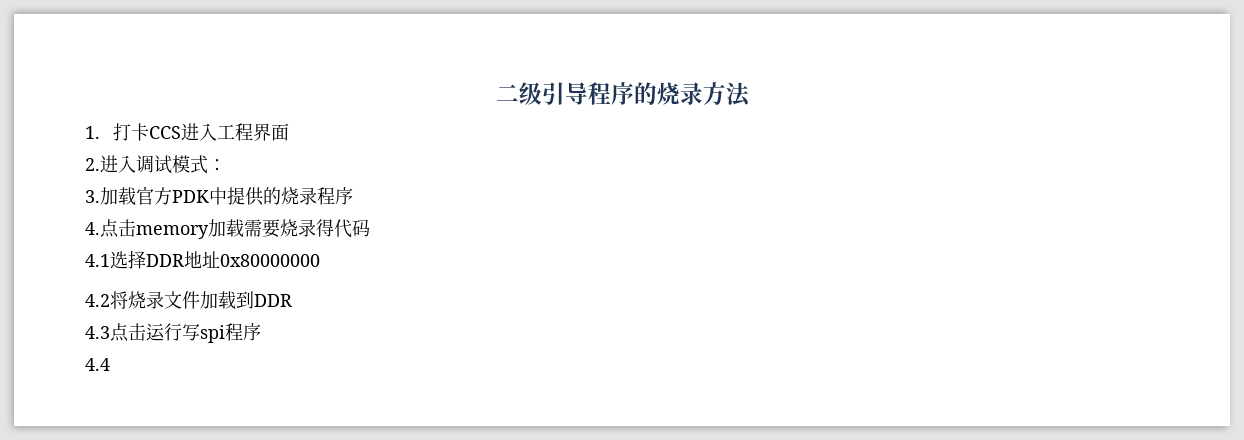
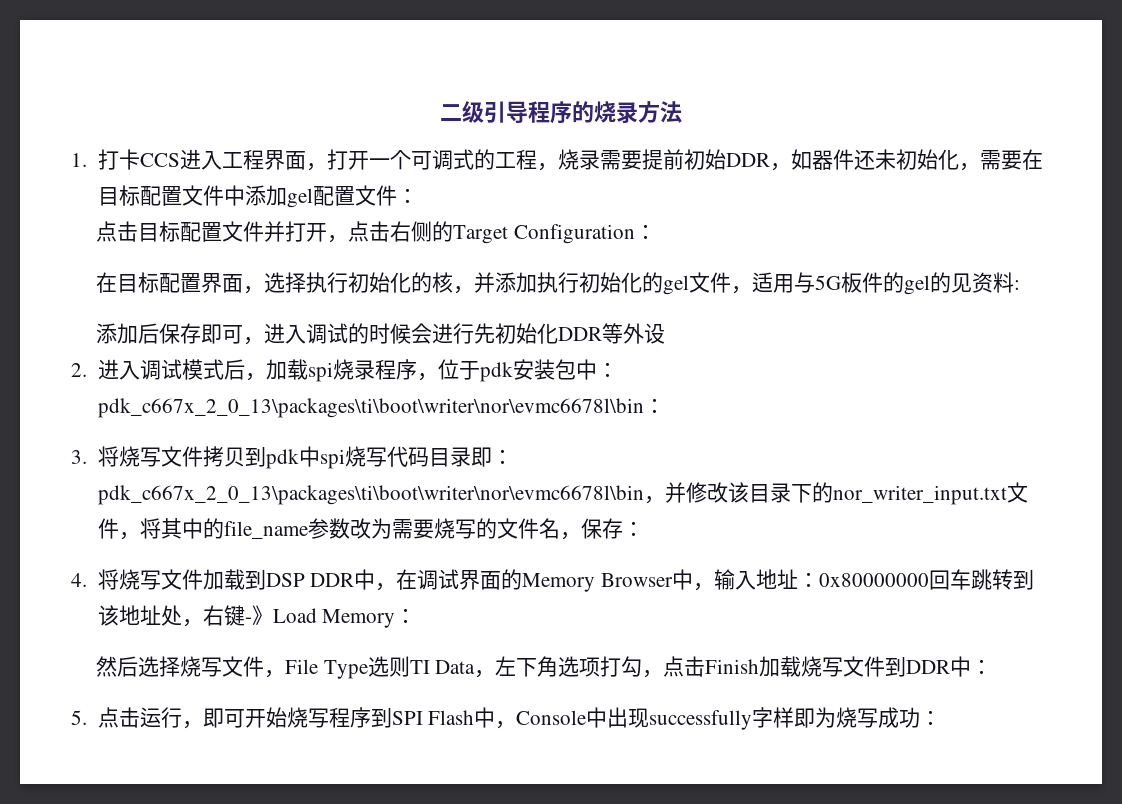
[85,155,226,174] [85,187,353,206] [85,219,370,239] [85,250,320,269] [85,291,164,309] // 2.进入调试模式： // 3.加载官方PDK中提供的烧录程序 // 4.点击memory加载需要烧录得代码 // 4.1选择DDR地址0x80000000 // 4.2将烧录 -> [305,149,1043,171] [97,185,418,208] [96,221,656,244] [96,272,1021,295] [96,323,666,345] [71,359,618,382] [97,398,665,418] [71,446,513,469] [97,482,1028,505] [97,518,644,540] [71,569,161,590] ，打开一个可调式的工程，烧录需要提前初始DDR，如器件还未初始化，需要在目标配置文件中添加gel配置文件： // 点击目标配置文件并打开，点击右侧的Target Configuration： // 在目标配置界面，选择执行初始化的核，并添加执行初始化的gel文件，适用与5G板件的gel的见资料: // 添加后保存即可，进入调试的时候会进行先初始化DDR等外设 // 2.进入调试模式后，加载spi烧录程序，位于pdk安装包中：pdk_c667x_2_0_13\packages\ti\boot\writer\nor\evmc6678l\bin： // 3.将烧写文件拷贝到pdk中spi烧写代码目录即：pdk_c667x_2_0_13\packages\ti\boot\writer\nor\evmc6678l\bin，并修改该目录下的nor_writer_input.txt文件，将其中的file_name参数改为需要烧写的文件名，保存： // 4.将烧写
[254,294,292,307] [85,323,261,343] [85,358,110,371] DDR // 4.3点击运行写spi程序 // 4.4 -> [265,569,1034,592] [97,605,417,628] [96,656,993,679] [71,707,942,730] DSP DDR中，在调试界面的Memory Browser中，输入地址：0x80000000回车跳转到该地址处，右键-》Load Memory： // 然后选择烧写文件，File Type选则TI Data，左下角选项打勾，点击Finish加载烧写文件到DDR中： // 5.点击运行，即可开始烧写程序到SPI Flash中，Console中出现successfully字样即为烧写成功：

